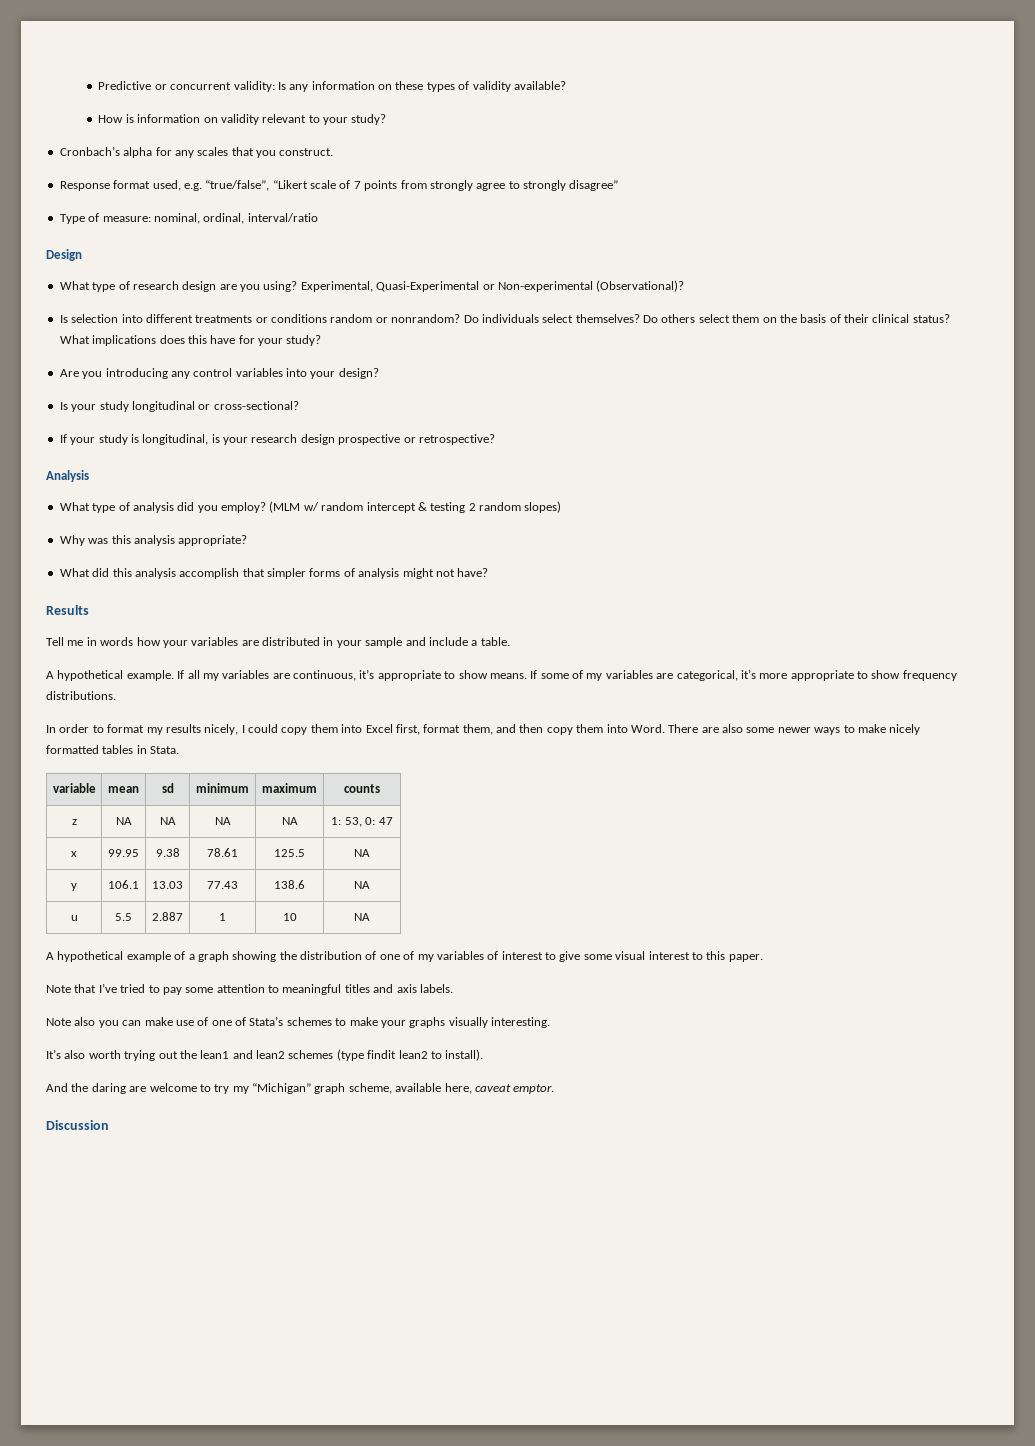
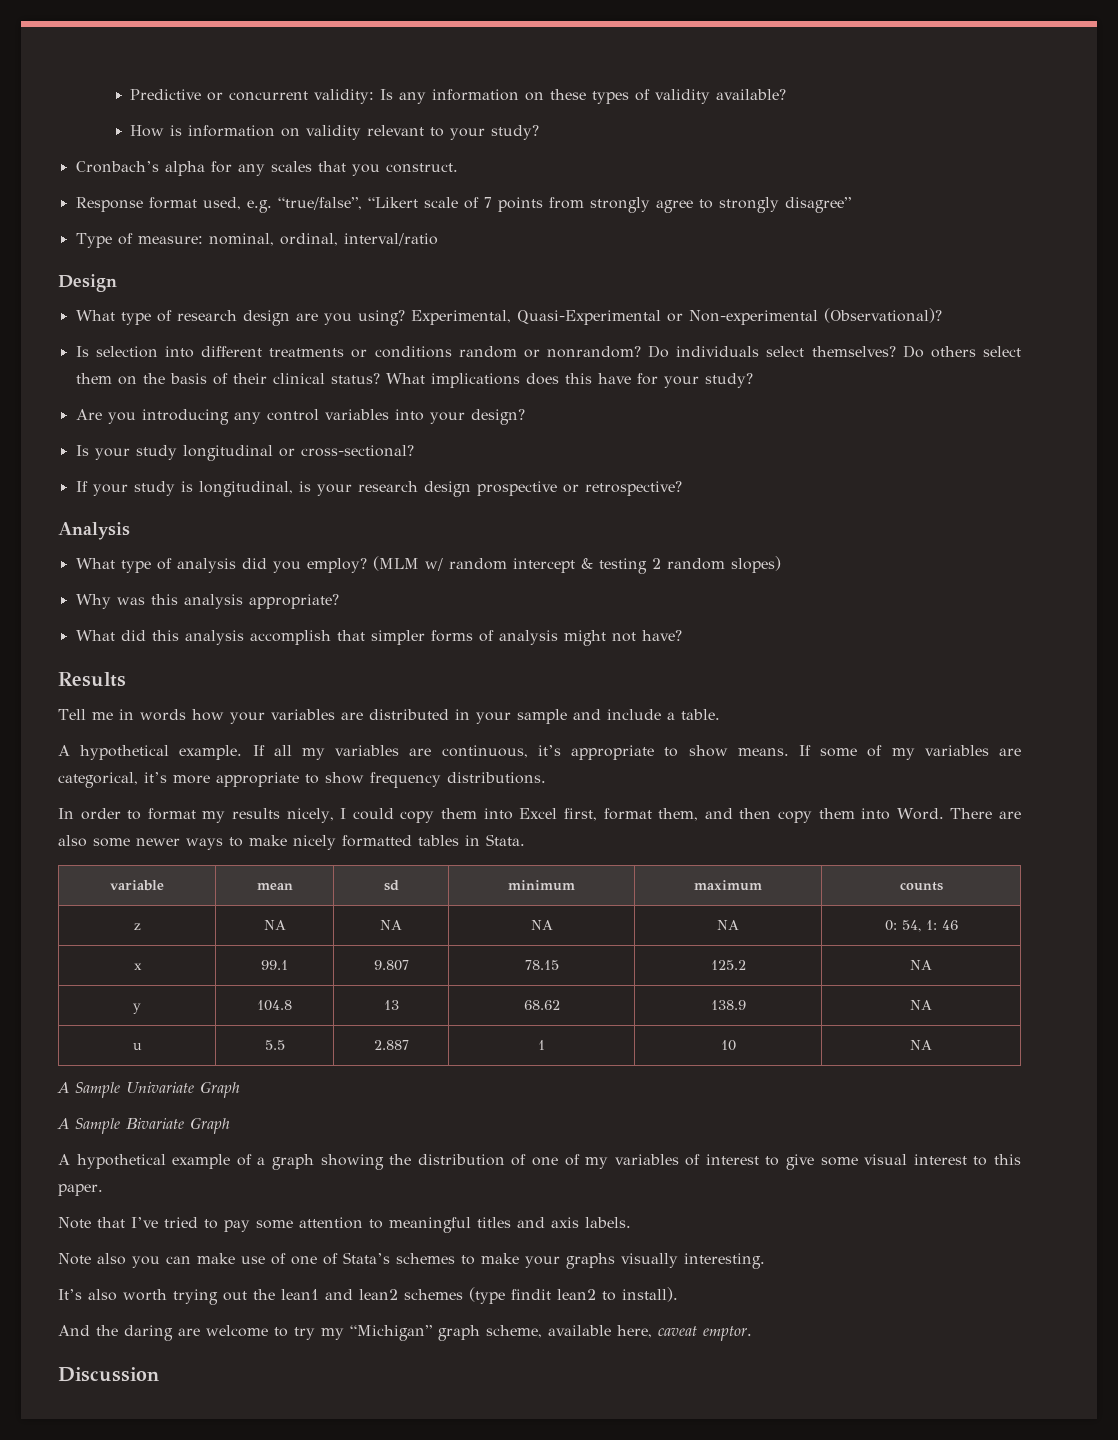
[331,817,393,827] [71,851,77,857] [108,849,139,857] [155,848,180,857] [207,848,238,857] [274,849,305,857] [354,849,370,857] [71,883,77,891] [108,880,139,889] [152,881,183,889] [207,881,238,889] [274,880,305,889] 1: 53, 0: 47 // x | 99.95 | 9.38 | 78.61 | 125.5 | NA // y | 106.1 | 13.03 | 77.43 | 138.6 -> [884,920,958,932] [133,963,142,970] [261,960,288,970] [373,960,409,971] [524,960,559,970] [710,960,746,970] [910,960,932,970] [133,1003,141,1014] [257,1000,292,1011] [383,1000,399,1010] [523,1000,560,1010] [710,1000,746,1010] 0: 54, 1: 46 // x | 99.1 | 9.807 | 78.15 | 125.2 | NA // y | 104.8 | 13 | 68.62 | 138.9
(370, 917) none -> [57,1081,240,1098] [57,1117,230,1134] // A Sample Univariate Graph // A Sample Bivariate Graph

